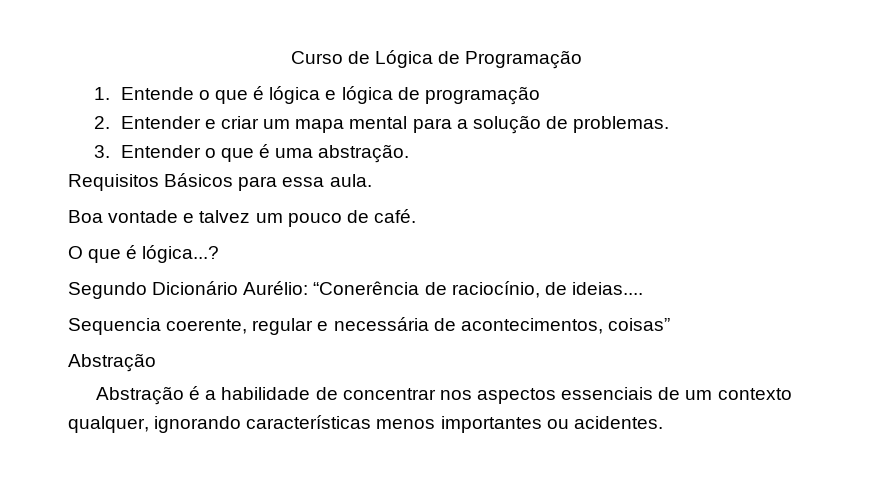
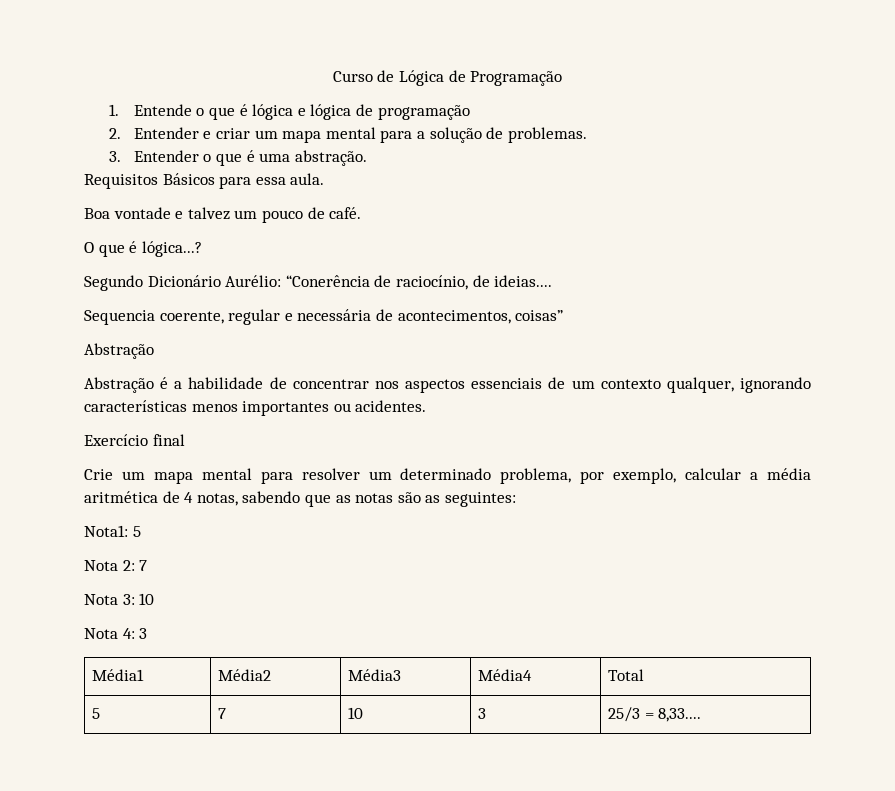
(663, 422) none -> [84,434,185,446] [84,468,811,484] [84,491,516,507] [84,525,141,537] [84,560,148,571] [84,593,155,605] [84,628,148,639] [92,669,145,681] [218,669,272,681] [348,669,402,681] [478,669,533,681] [608,669,645,681] [92,708,101,719] [218,708,227,719] [348,707,364,719] [478,708,487,719] [608,707,702,722] // Exercício final // Crie um mapa mental para resolver um determinado problema, por exemplo, calcular a média aritmética de 4 notas, sabendo que as notas são as seguintes: // Nota1: 5 // Nota 2: 7 // Nota 3: 10 // Nota 4: 3 // Média1 | Média2 | Média3 | Média4 | Total // 5 | 7 | 10 | 3 | 25/3 = 8,33....

